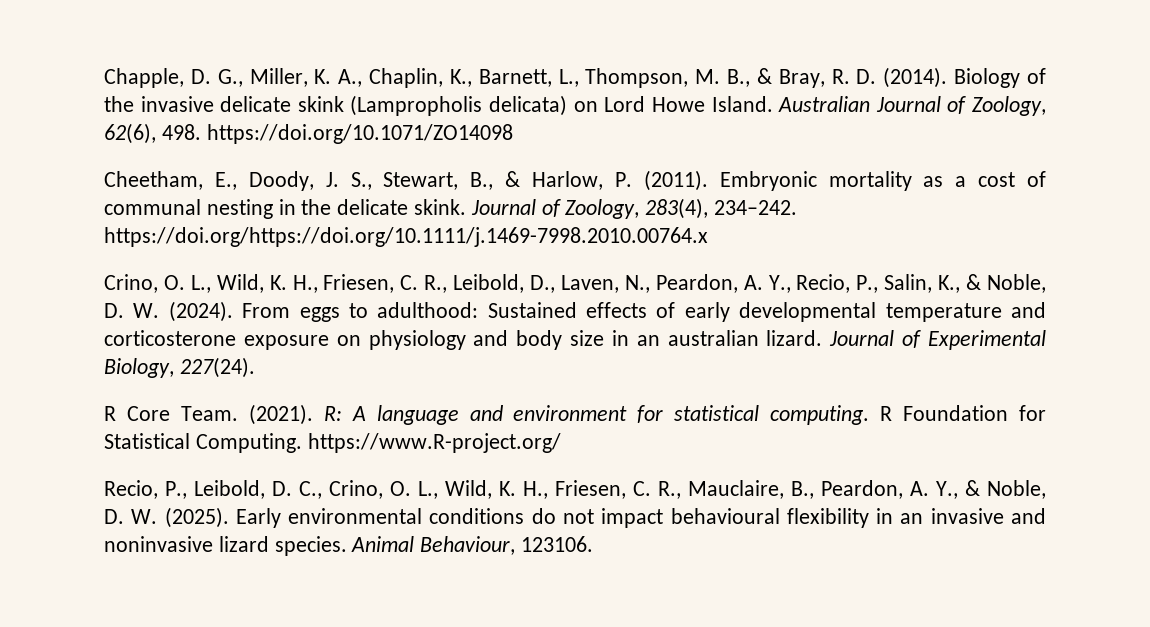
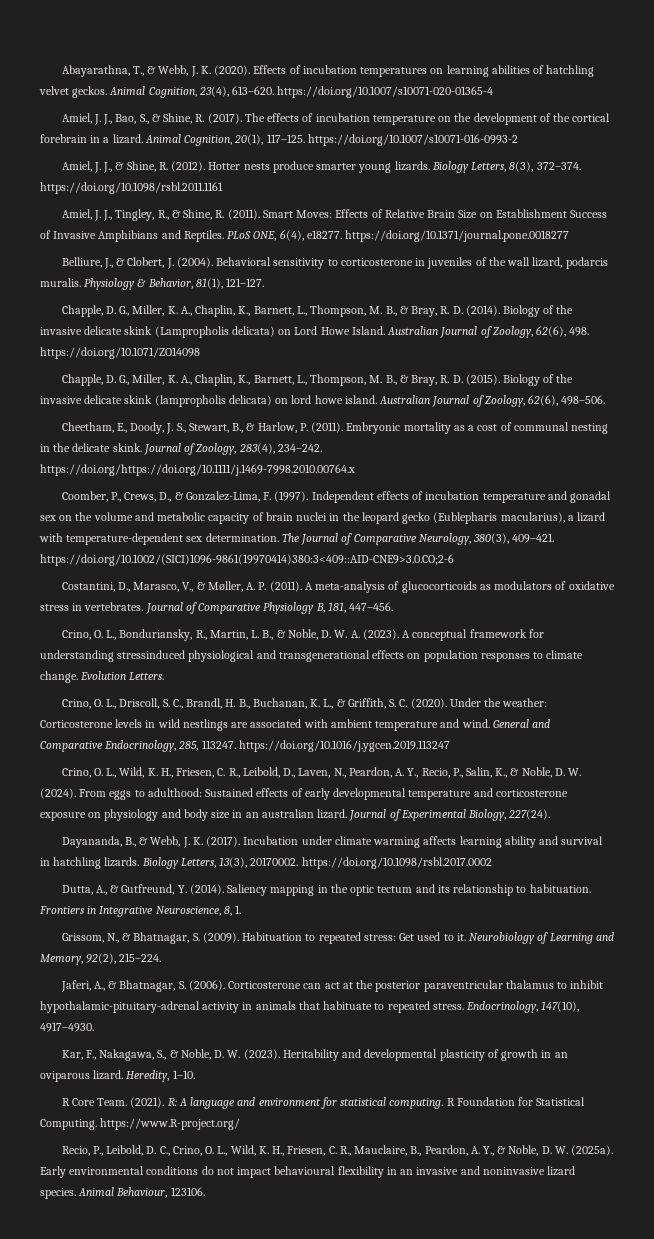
(104, 78) none -> [61,65,595,77] [39,86,494,98] [61,113,611,125] [40,134,518,146] [61,161,581,173] [40,182,223,194] [61,209,607,221] [40,230,570,242] [61,257,608,269] [40,278,265,290] Abayarathna, T., & Webb, J. K. (2020). Effects of incubation temperatures on learning abilities of hatchling velvet geckos. Animal Cognition, 23(4), 613–620. https://doi.org/10.1007/s10071-020-01365-4 // Amiel, J. J., Bao, S., & Shine, R. (2017). The effects of incubation temperature on the development of the cortical forebrain in a lizard. Animal Cognition, 20(1), 117–125. https://doi.org/10.1007/s10071-016-0993-2 // Amiel, J. J., & Shine, R. (2012). Hotter nests produce smarter young lizards. Biology Letters, 8(3), 372–374. https://doi.org/10.1098/rsbl.2011.1161 // Amiel, J. J., Tingley, R., & Shine, R. (2011). Smart Moves: Effects of Relative Brain Size on Establishment Success of Invasive Amphibians and Reptiles. PLoS ONE, 6(4), e18277. https://doi.org/10.1371/journal.pone.0018277 // Belliure, J., & Clobert, J. (2004). Behavioral sensitivity to corticosterone in juveniles of the wall lizard, podarcis muralis. Physiology & Behavior, 81(1), 121–127. //
(513, 134) none -> [61,374,574,386] [40,395,606,407] // Chapple, D. G., Miller, K. A., Chaplin, K., Barnett, L., Thompson, M. B., & Bray, R. D. (2015). Biology of the invasive delicate skink (lampropholis delicata) on lord howe island. Australian Journal of Zoology, 62(6), 498–506.
(708, 237) none -> [61,491,612,503] [40,512,606,524] [39,533,555,545] [40,554,454,566] [61,581,615,593] [40,602,394,614] [61,629,544,641] [40,650,584,662] [40,671,165,683] [61,698,548,709] [40,719,551,731] [40,740,450,752] // Coomber, P., Crews, D., & Gonzalez-Lima, F. (1997). Independent effects of incubation temperature and gonadal sex on the volume and metabolic capacity of brain nuclei in the leopard gecko (Eublepharis macularius), a lizard with temperature-dependent sex determination. The Journal of Comparative Neurology, 380(3), 409–421. https://doi.org/10.1002/(SICI)1096-9861(19970414)380:3<409::AID-CNE9>3.0.CO;2-6 // Costantini, D., Marasco, V., & Møller, A. P. (2011). A meta-analysis of glucocorticoids as modulators of oxidative stress in vertebrates. Journal of Comparative Physiology B, 181, 447–456. // Crino, O. L., Bonduriansky, R., Martin, L. B., & Noble, D. W. A. (2023). A conceptual framework for understanding stressinduced physiological and transgenerational effects on population responses to climate change. Evolution Letters. // Crino, O. L., Driscoll, S. C., Brandl, H. B., Buchanan, K. L., & Griffith, S. C. (2020). Under the weather: Corticosterone levels in wild nestlings are associated with ambient temperature and wind. General and Comparative Endocrinology, 285, 113247. https://doi.org/10.1016/j.ygcen.2019.113247
(255, 367) none -> [61,836,604,848] [40,857,492,869] [61,884,591,896] [39,905,242,917] [61,932,614,944] [40,953,162,965] [60,980,604,992] [40,1001,580,1013] [40,1022,94,1032] [61,1049,568,1061] [40,1070,195,1082] // Dayananda, B., & Webb, J. K. (2017). Incubation under climate warming affects learning ability and survival in hatchling lizards. Biology Letters, 13(3), 20170002. https://doi.org/10.1098/rsbl.2017.0002 // Dutta, A., & Gutfreund, Y. (2014). Saliency mapping in the optic tectum and its relationship to habituation. Frontiers in Integrative Neuroscience, 8, 1. // Grissom, N., & Bhatnagar, S. (2009). Habituation to repeated stress: Get used to it. Neurobiology of Learning and Memory, 92(2), 215–224. // Jaferi, A., & Bhatnagar, S. (2006). Corticosterone can act at the posterior paraventricular thalamus to inhibit hypothalamic-pituitary-adrenal activity in animals that habituate to repeated stress. Endocrinology, 147(10), 4917–4930. // Kar, F., Nakagawa, S., & Noble, D. W. (2023). Heritability and developmental plasticity of growth in an oviparous lizard. Heredity, 1–10.
[164,507,229,528] (2025). -> [571,1145,614,1156] (2025a).

